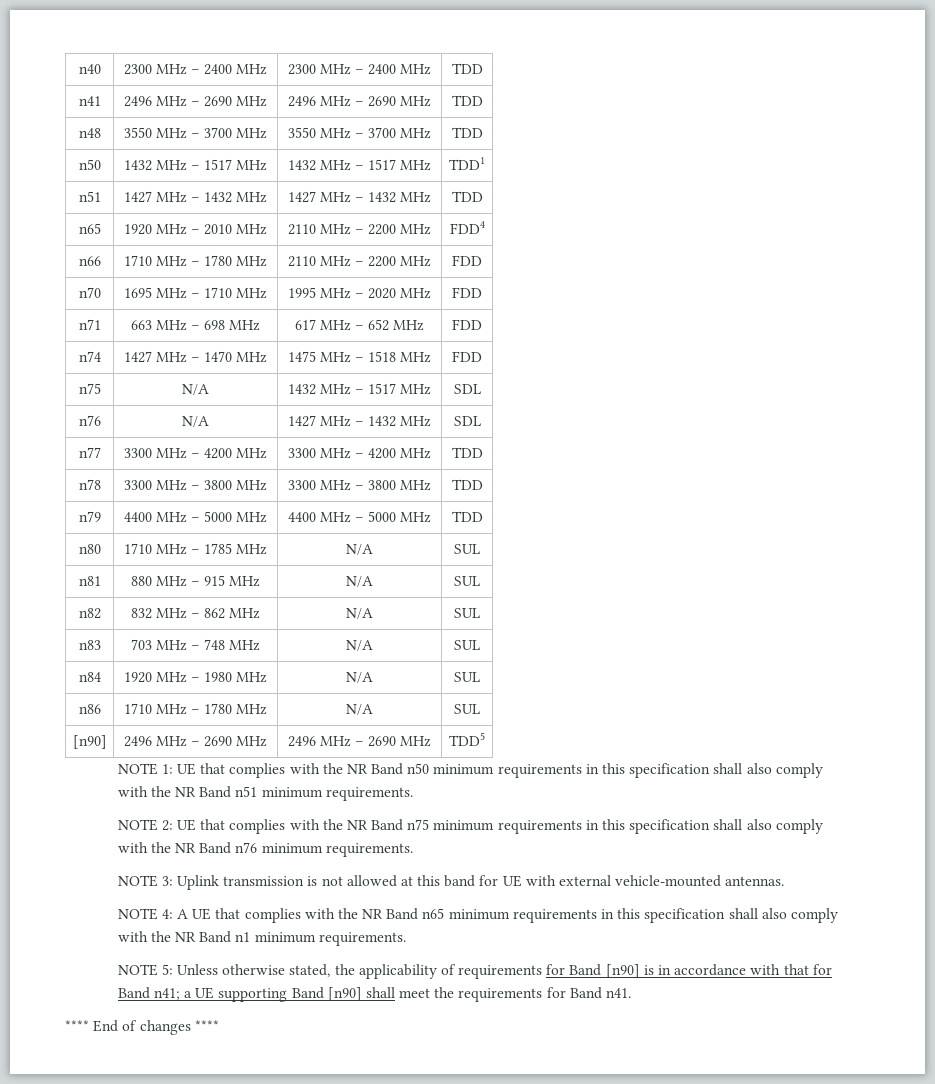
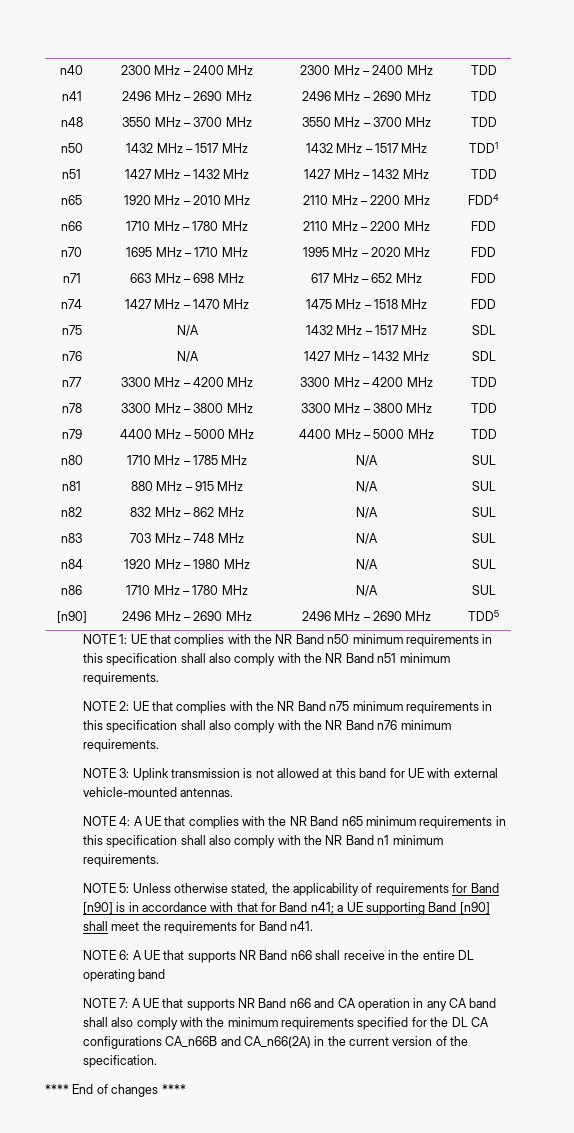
(631, 993) none -> [82,950,475,963] [82,969,166,982] [82,998,497,1011] [82,1017,489,1030] [82,1036,469,1049] [82,1055,157,1068] // NOTE 6: A UE that supports NR Band n66 shall receive in the entire DL operating band // NOTE 7: A UE that supports NR Band n66 and CA operation in any CA band shall also comply with the minimum requirements specified for the DL CA configurations CA_n66B and CA_n66(2A) in the current version of the specification.

